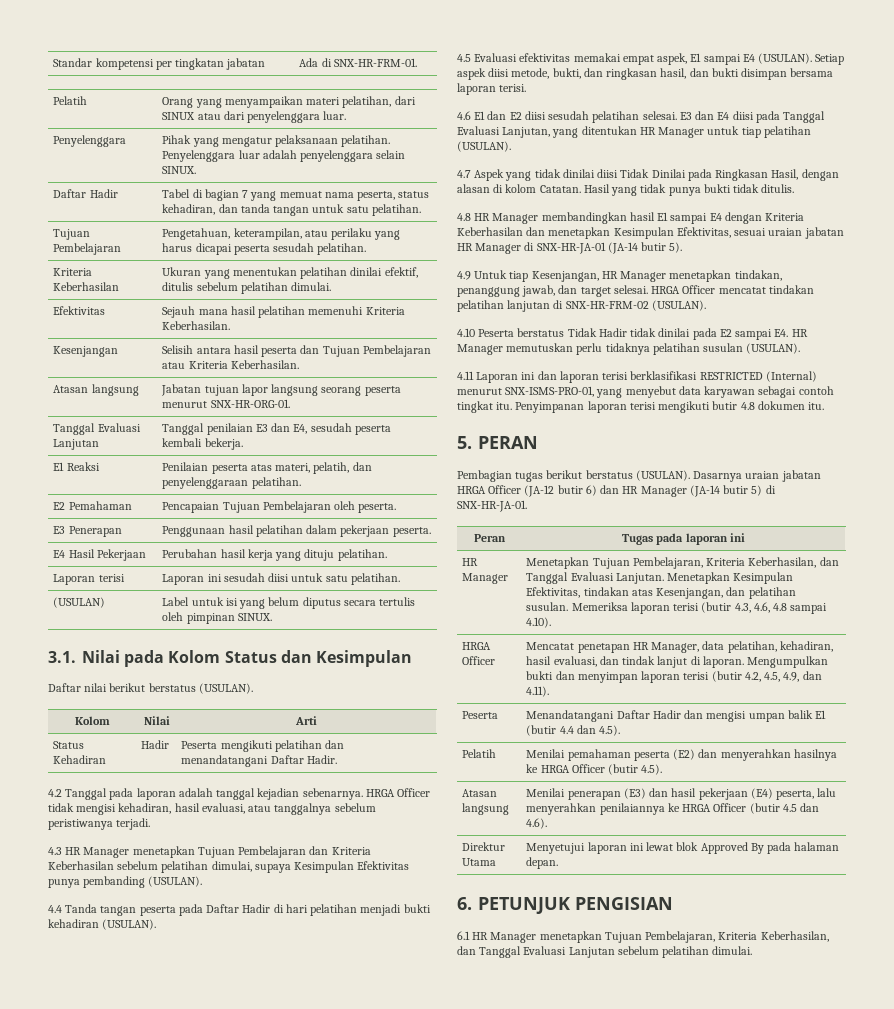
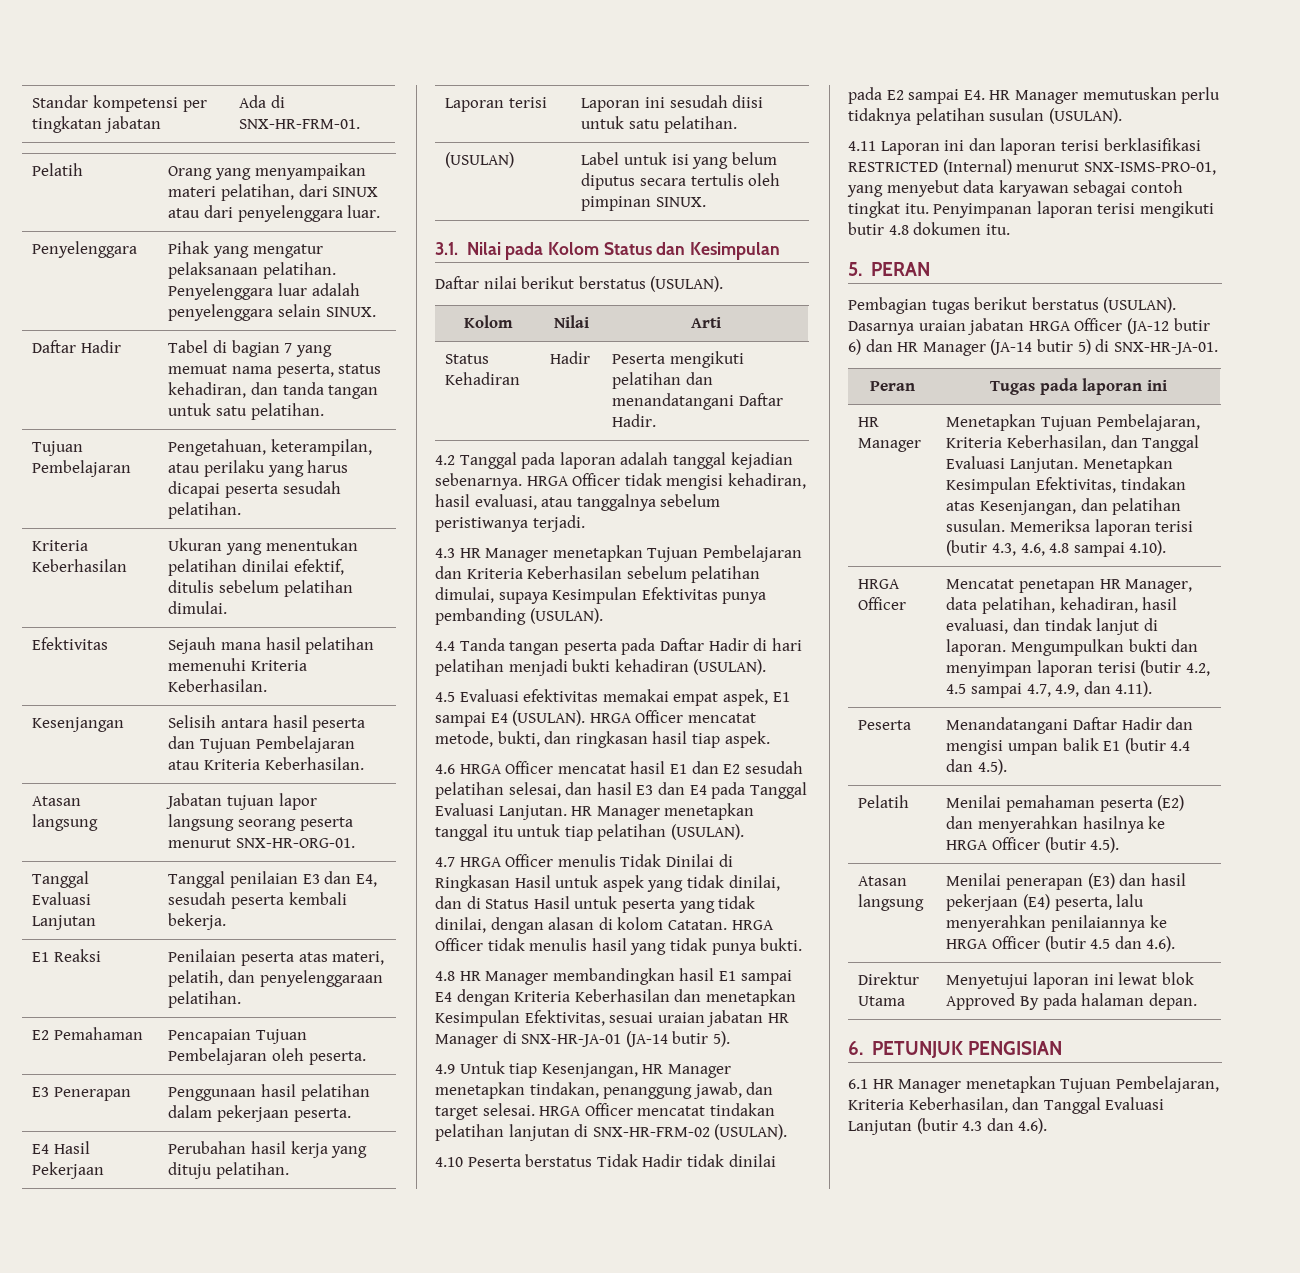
[815,54,845,65] [457,68,510,80] Setiap aspek diisi -> [589,710,756,723] HRGA Officer mencatat
[660,68,834,80] [457,83,527,95] [457,111,471,120] hasil, dan bukti disimpan bersama laporan terisi. // 4.6 -> [652,731,770,748] [435,761,666,774] hasil tiap aspek. // 4.6 HRGA Officer mencatat hasil
[524,111,546,120] diisi -> (741, 769) none
[642,111,677,120] selesai. -> [508,782,632,798] selesai, dan hasil
[732,111,754,120] diisi -> (707, 790) none
[502,126,705,138] Lanjutan, yang ditentukan HR Manager -> [498,803,755,820] [435,824,514,841] Lanjutan. HR Manager menetapkan tanggal itu
[474,169,799,181] Aspek yang tidak dinilai diisi Tidak Dinilai pada Ringkasan Hasil, -> [459,854,733,867] [435,875,780,892] [435,896,756,913] [435,917,486,933] HRGA Officer menulis Tidak Dinilai di Ringkasan Hasil untuk aspek yang tidak dinilai, dan di Status Hasil untuk peserta yang tidak dinilai,
[583,184,795,196] Hasil yang tidak punya bukti tidak ditulis. -> [731,920,774,930] [435,938,803,955] HRGA Officer tidak menulis hasil yang tidak punya bukti.
[764,672,781,682] 4.5, -> [946,683,1051,698] 4.5 sampai 4.7,
[617,946,753,958] sebelum pelatihan dimulai. -> [916,1118,1048,1134] (butir 4.3 dan 4.6).

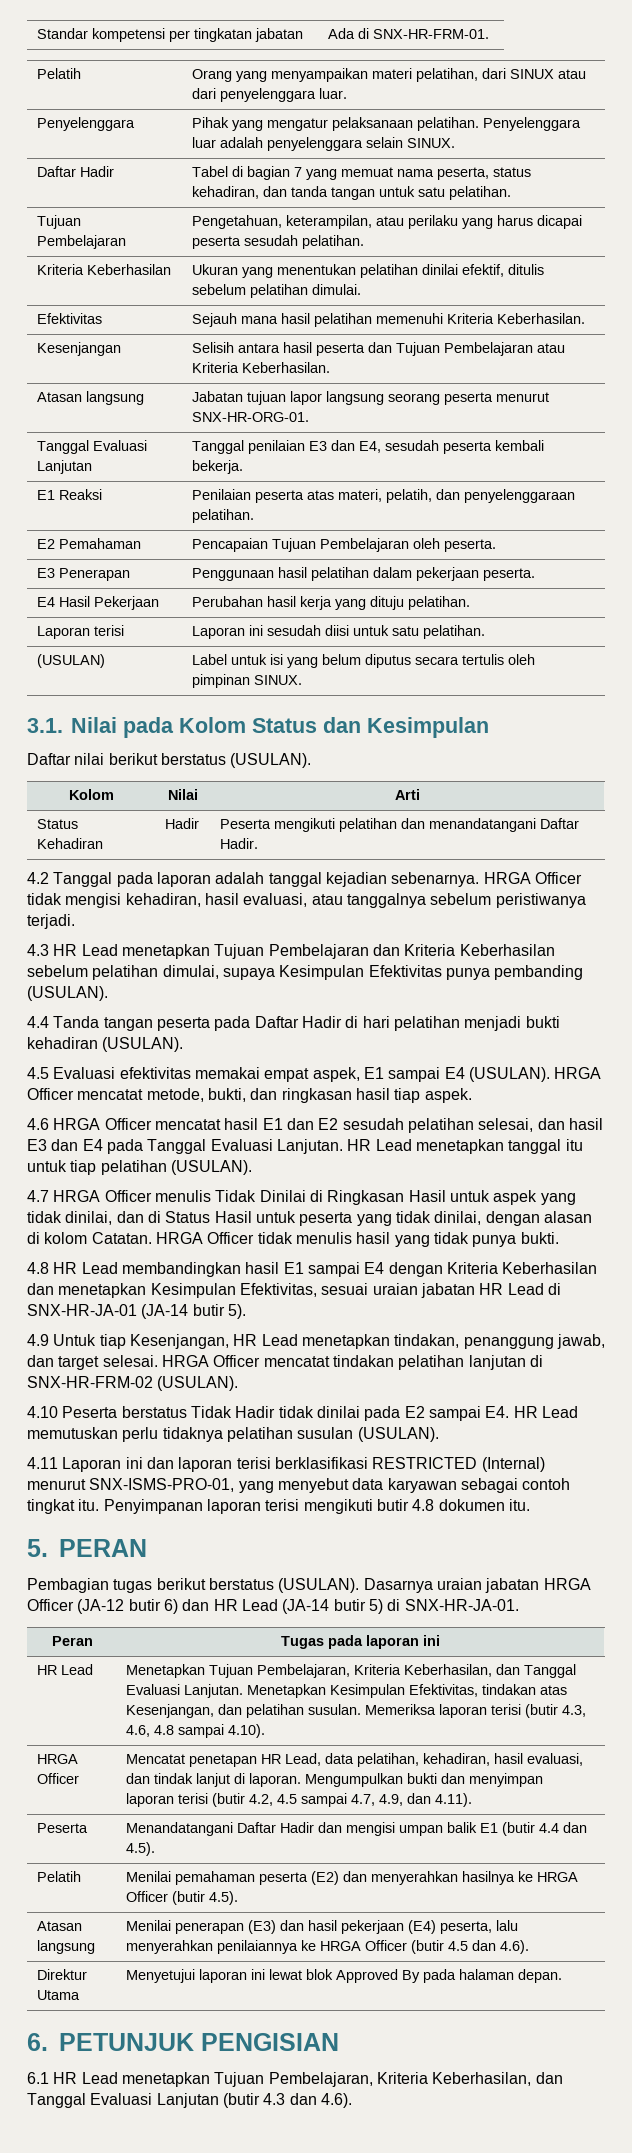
[485,548,549,562] Manager -> [81,944,118,956] Lead
[596,806,660,820] Manager -> [375,1139,412,1151] Lead
[485,971,549,985] Manager -> [81,1262,118,1274] Lead
[435,1034,498,1048] Manager -> [507,1283,544,1295] Lead
[667,1064,731,1078] Manager -> [261,1334,298,1346] Lead
[1014,90,1078,104] Manager -> [541,1406,578,1418] Lead
[922,342,986,356] Manager -> [241,1599,278,1611] Lead
[858,438,922,452] Manager -> [61,1664,94,1675] Lead
[1125,579,1193,593] Manager, -> [285,1753,322,1766] Lead,
[898,1079,962,1093] Manager -> [81,2072,118,2084] Lead

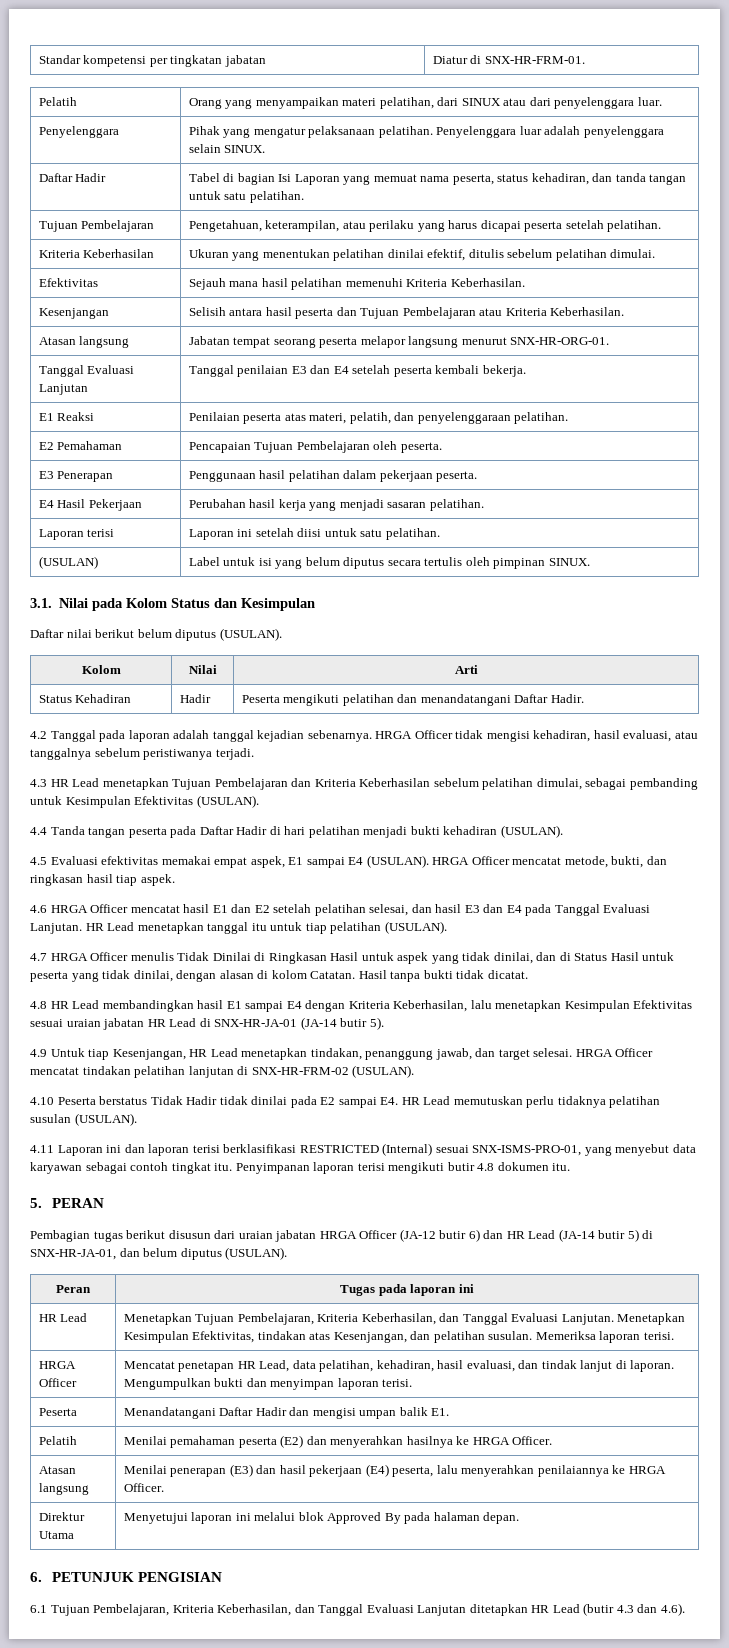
[328,28,356,39] Ada -> [432,56,468,64] Diatur
[294,167,303,177] 7 -> [278,174,340,185] Isi Laporan
[244,235,299,246] sesudah -> [565,220,604,229] setelah
[247,391,494,405] tujuan lapor langsung seorang peserta -> [233,336,459,348] tempat seorang peserta melapor langsung
[359,440,440,453] E4, sesudah -> [333,365,391,374] E4 setelah
[370,596,405,610] dituju -> [339,499,427,511] menjadi sasaran
[267,625,322,636] sesudah -> [255,528,294,537] setelah
[160,753,226,765] berstatus -> [137,629,217,641] belum diputus
[222,965,584,980] supaya Kesimpulan Efektivitas punya pembanding -> [585,778,698,790] [30,796,194,808] sebagai pembanding untuk Kesimpulan Efektivitas
[342,1118,404,1130] sesudah -> [273,904,312,913] setelah
[155,1232,559,1247] HRGA Officer tidak menulis hasil yang tidak punya bukti. -> [358,970,528,982] Hasil tanpa bukti tidak dicatat.
[502,1262,598,1274] [27,1283,54,1295] Keberhasilan dan -> [393,1000,492,1012] Keberhasilan, lalu
[239,1283,317,1297] Efektivitas, -> [633,1000,693,1009] Efektivitas
[27,1479,86,1490] menurut -> [435,1145,469,1153] sesuai
[208,1578,433,1593] berstatus (USULAN). Dasarnya -> [168,1230,236,1239] disusun dari
[404,1599,519,1611] SNX-HR-JA-01. -> [30,1247,288,1260] SNX-HR-JA-01, dan belum diputus (USULAN).
[491,1704,587,1718] [126,1724,266,1738] terisi (butir 4.3, 4.6, 4.8 sampai 4.10). -> [643,1332,674,1340] terisi.
[178,1793,473,1807] terisi (butir 4.2, 4.5 sampai 4.7, 4.9, dan 4.11). -> [382,1379,413,1387] terisi.
[480,1822,588,1836] [126,1842,156,1856] E1 (butir 4.4 dan 4.5). -> [431,1408,450,1416] E1.
[126,1891,239,1905] Officer (butir 4.5). -> [512,1436,553,1445] Officer.
[365,1940,530,1954] Officer (butir 4.5 dan 4.6). -> [123,1483,164,1492] Officer.
[269,1969,303,1980] lewat -> [254,1512,296,1521] melalui
[53,2072,210,2087] HR Lead menetapkan -> (47, 1609) none
(219, 2100) none -> [469,1604,580,1616] ditetapkan HR Lead

